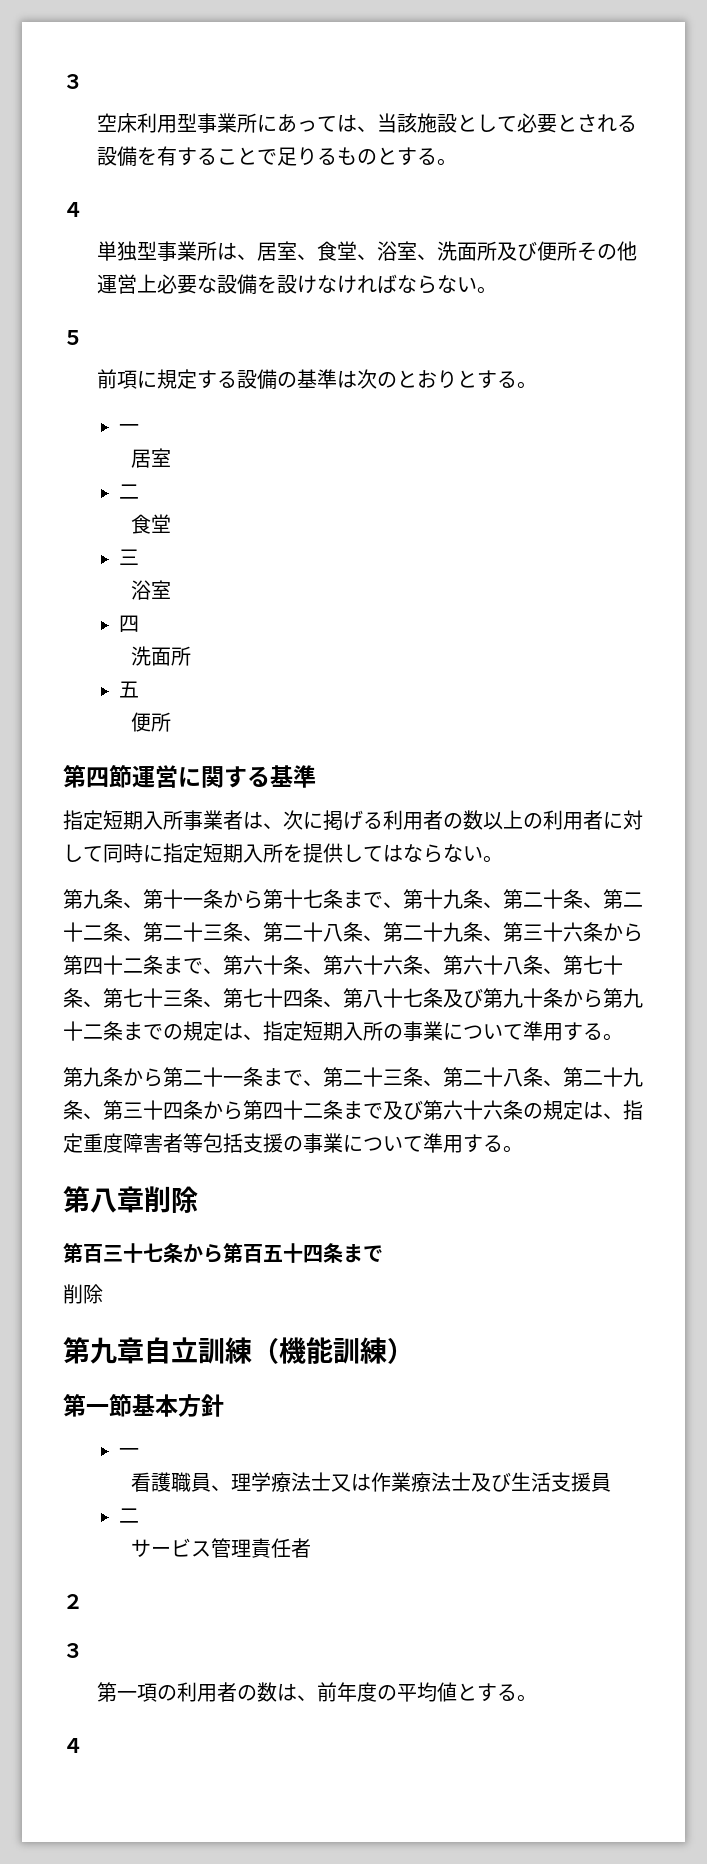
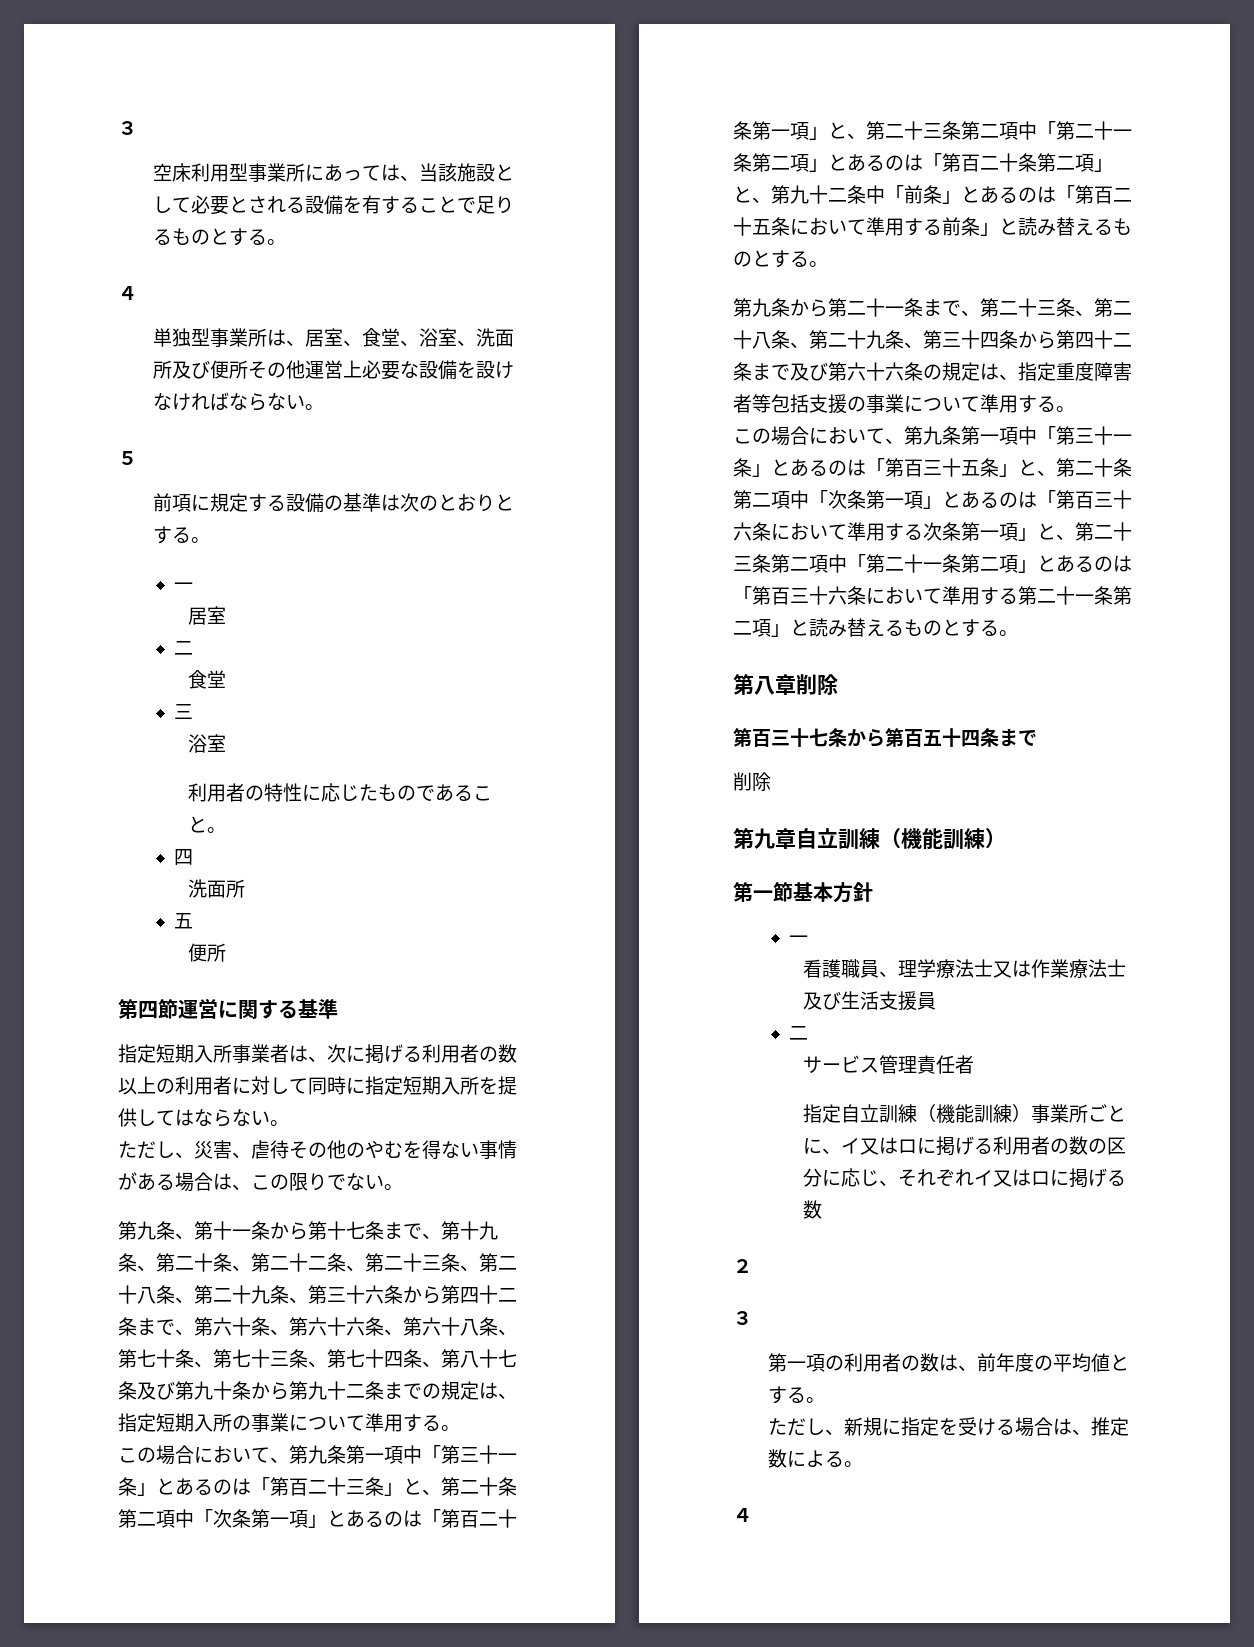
(171, 589) none -> [188,783,493,802] [188,816,227,833] // 利用者の特性に応じたものであること。
(503, 859) none -> [118,1140,517,1159] [118,1172,403,1192] // ただし、災害、虐待その他のやむを得ない事情がある場合は、この限りでない。
(623, 1037) none -> [118,1445,517,1465] [118,1477,517,1496] [118,1509,517,1528] [733,121,1132,140] [733,153,1113,172] [733,185,1132,204] [733,217,1132,236] [733,250,828,268] // この場合において、第九条第一項中「第三十一条」とあるのは「第百二十三条」と、第二十条第二項中「次条第一項」とあるのは「第百二十条第一項」と、第二十三条第二項中「第二十一条第二項」とあるのは「第百二十条第二項」と、第九十二条中「前条」とあるのは「第百二十五条において準用する前条」と読み替えるものとする。
(523, 1149) none -> [733,426,1132,446] [733,458,1132,477] [733,490,1132,509] [733,522,1132,541] [733,554,1132,573] [733,586,1132,605] [733,618,1018,637] // この場合において、第九条第一項中「第三十一条」とあるのは「第百三十五条」と、第二十条第二項中「次条第一項」とあるのは「第百三十六条において準用する次条第一項」と、第二十三条第二項中「第二十一条第二項」とあるのは「第百三十六条において準用する第二十一条第二項」と読み替えるものとする。
(311, 1548) none -> [803,1104,1127,1123] [803,1136,1127,1156] [803,1168,1127,1188] [803,1200,823,1219] // 指定自立訓練（機能訓練）事業所ごとに、イ又はロに掲げる利用者の数の区分に応じ、それぞれイ又はロに掲げる数
(537, 1698) none -> [768,1417,1130,1437] [768,1449,864,1468] // ただし、新規に指定を受ける場合は、推定数による。

